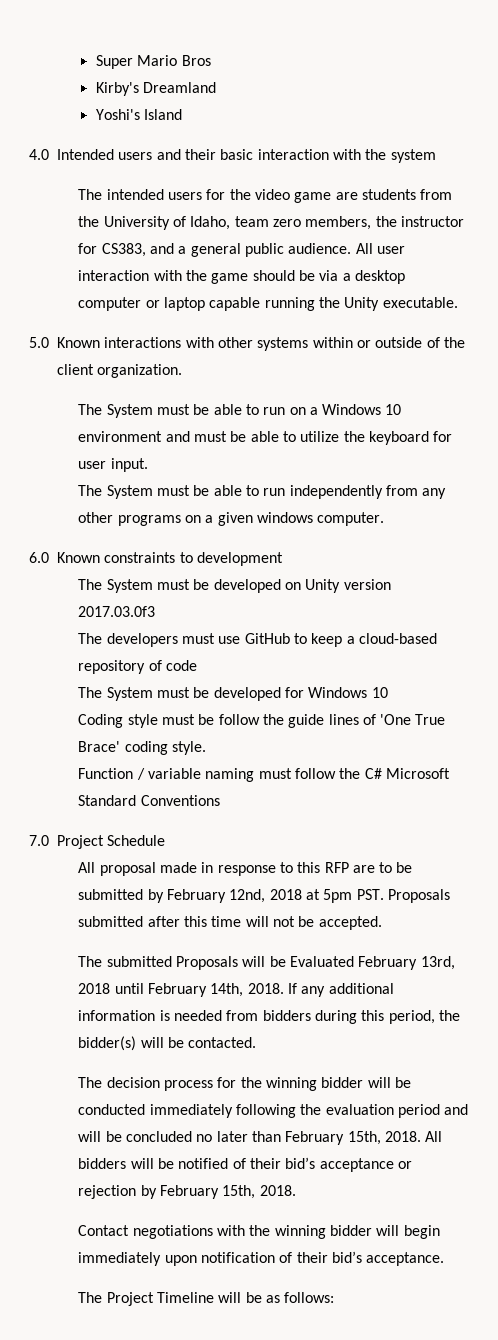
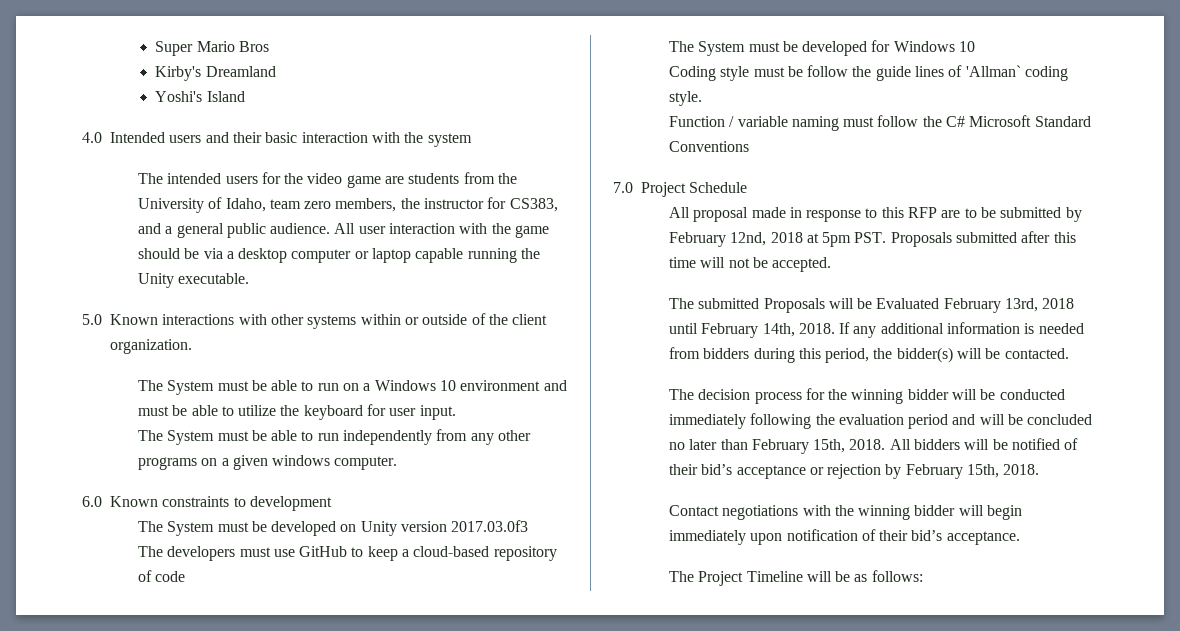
[380,714,446,725] [78,741,121,752] 'One True Brace' -> [965,65,1021,77] 'Allman`

